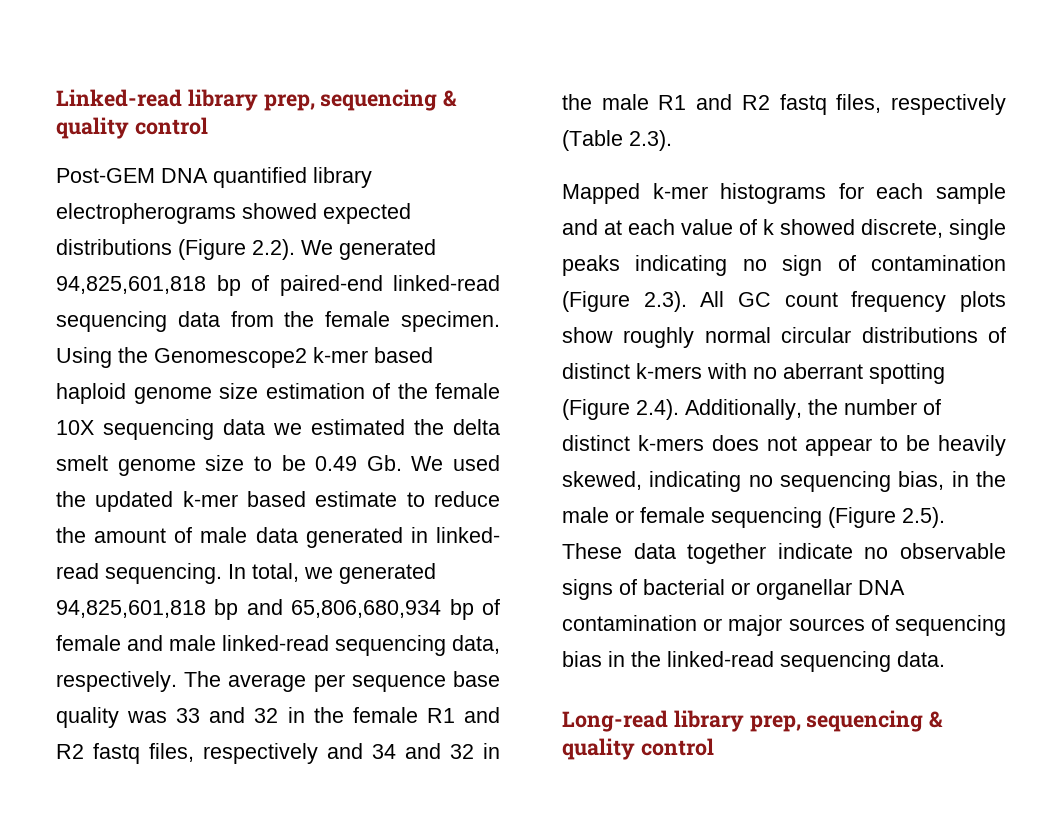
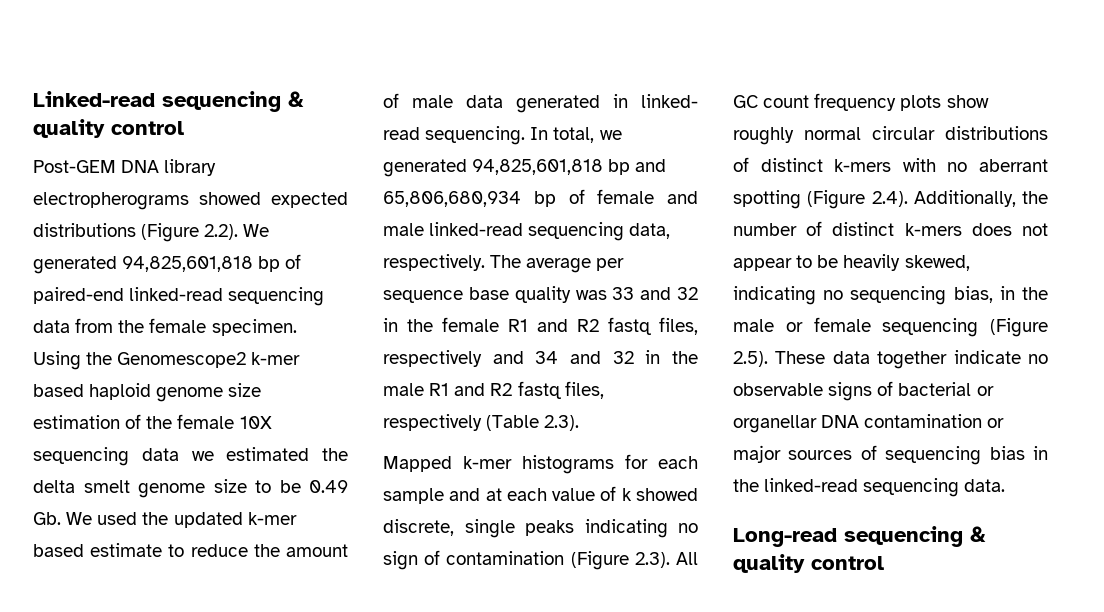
[187,89,315,111] library prep, -> (155, 99) none
[213,167,307,188] quantified -> (160, 166) none
[673,710,801,732] library prep, -> (837, 537) none

